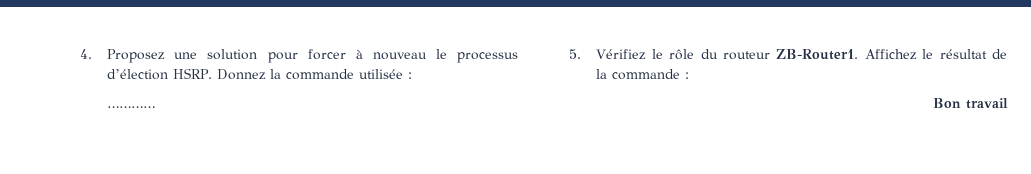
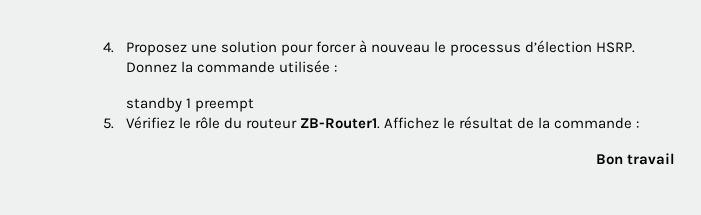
[107,106,156,108] ………… -> [125,97,254,112] standby 1 preempt

